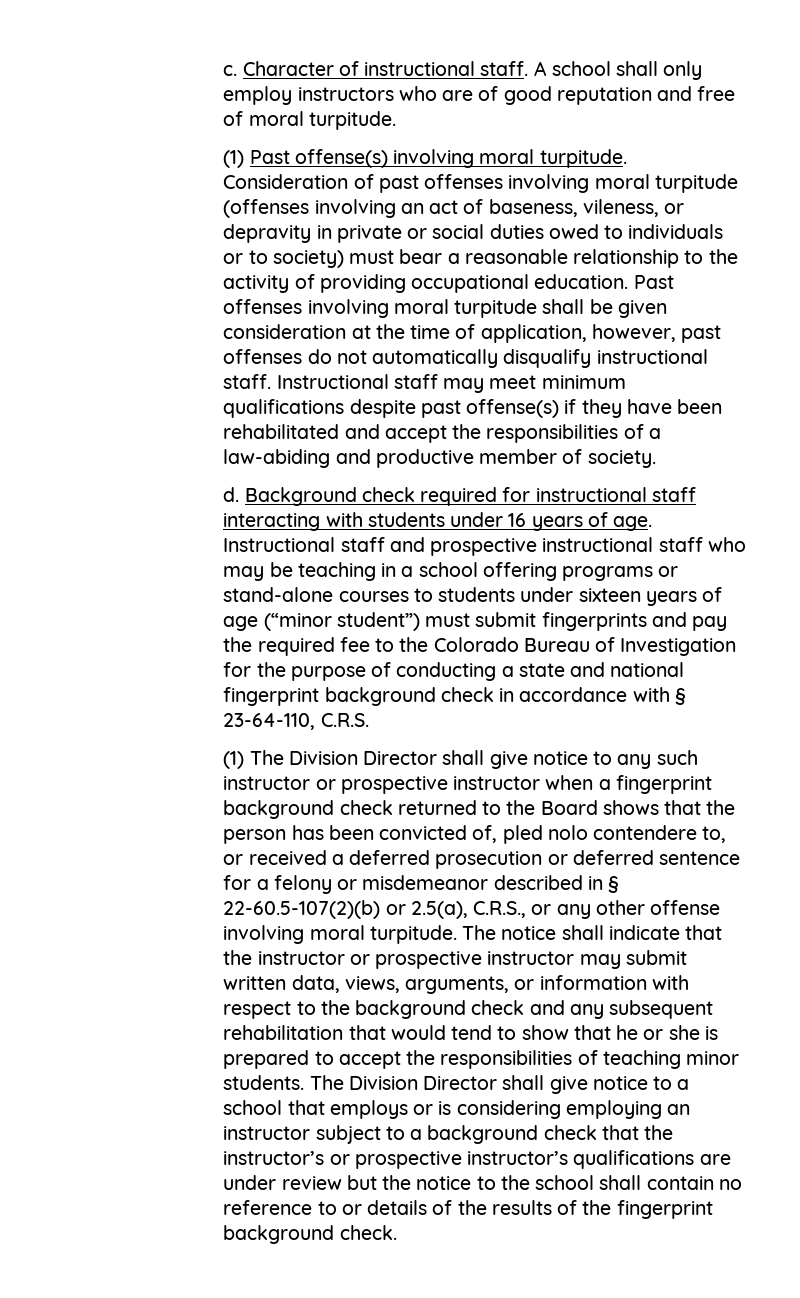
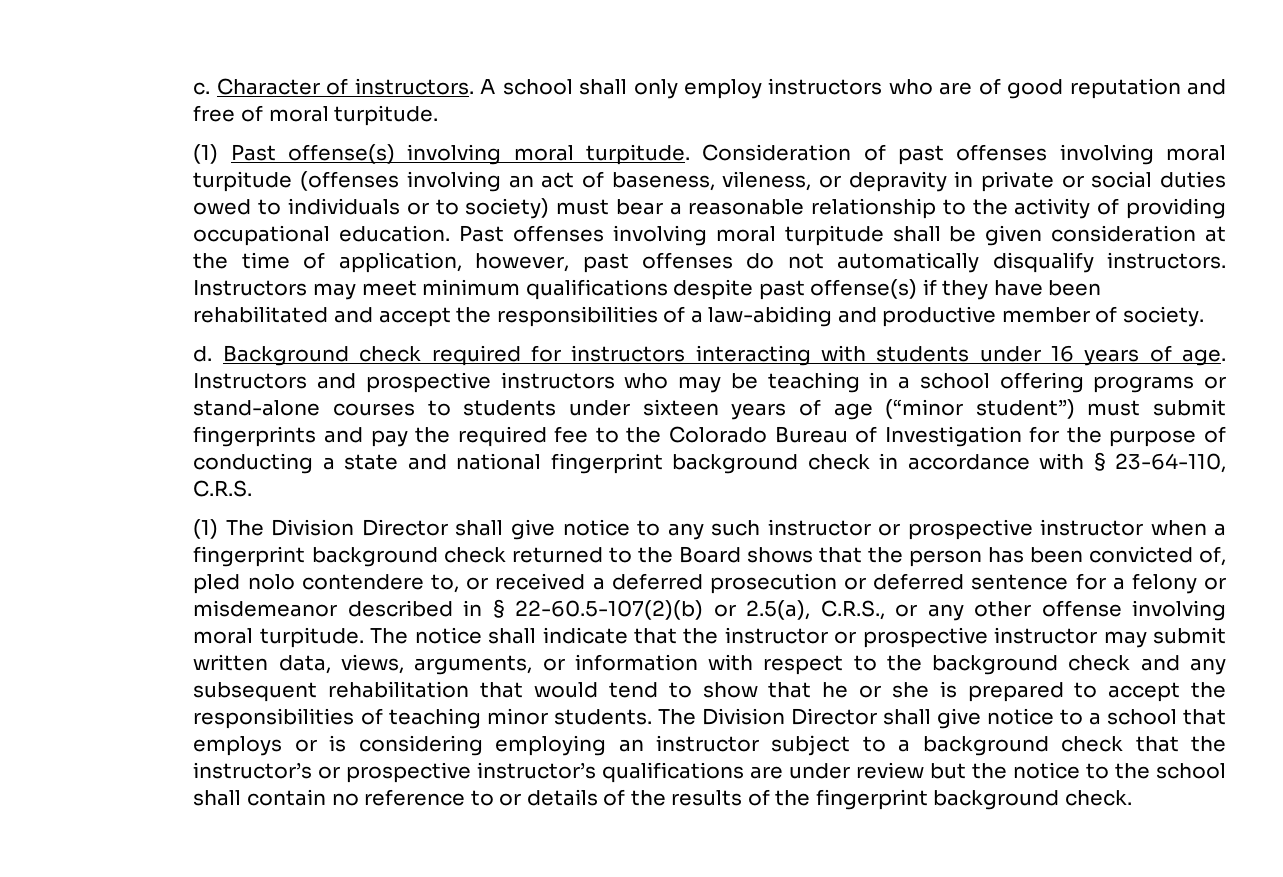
[364,61,529,76] instructional staff. -> [354,78,474,95] instructors.
[596,349,708,364] [223,374,438,389] instructional staff. Instructional staff -> [1107,252,1227,269] [193,280,308,296] instructors. Instructors
[535,487,696,502] instructional staff -> [571,345,686,362] instructors
[223,537,703,556] Instructional staff and prospective instructional staff -> [193,372,615,393] Instructors and prospective instructors

